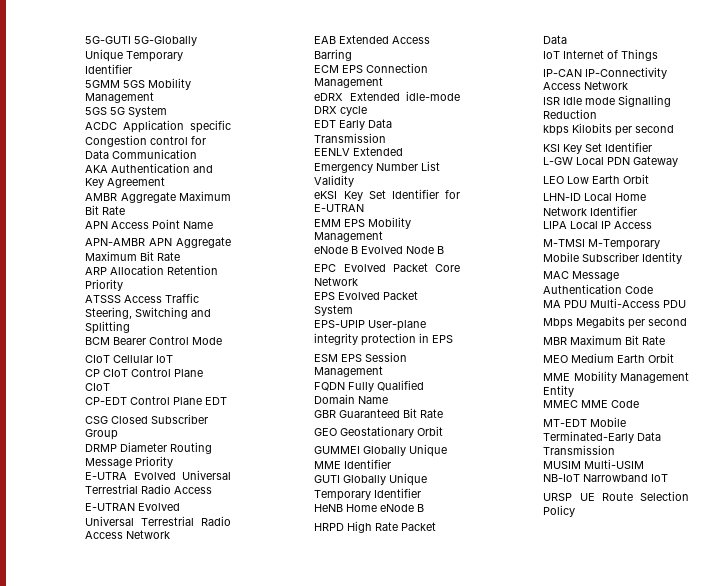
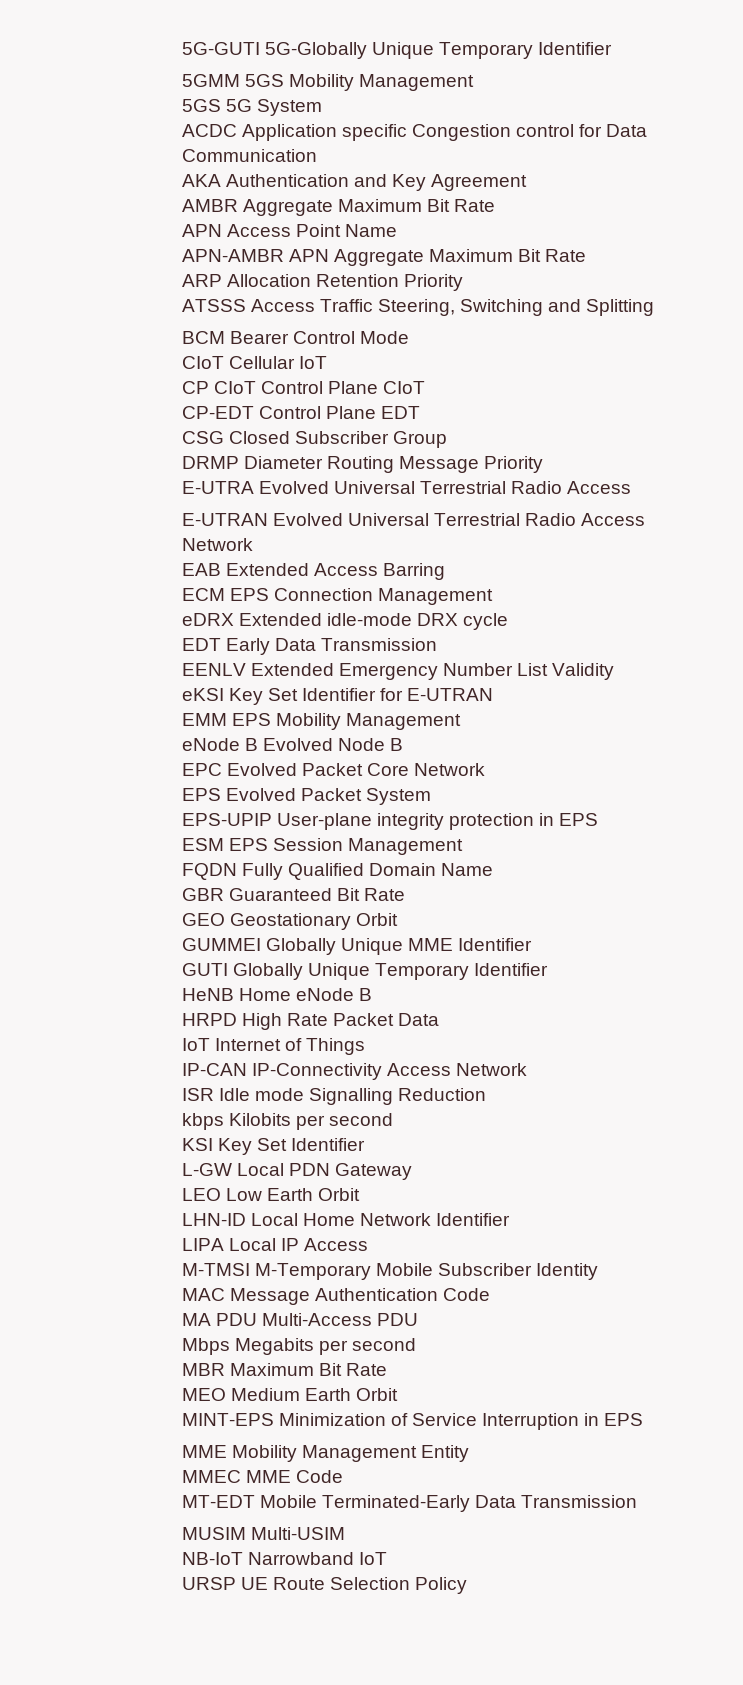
(675, 358) none -> [181,1413,644,1430] // MINT-EPS Minimization of Service Interruption in EPS

